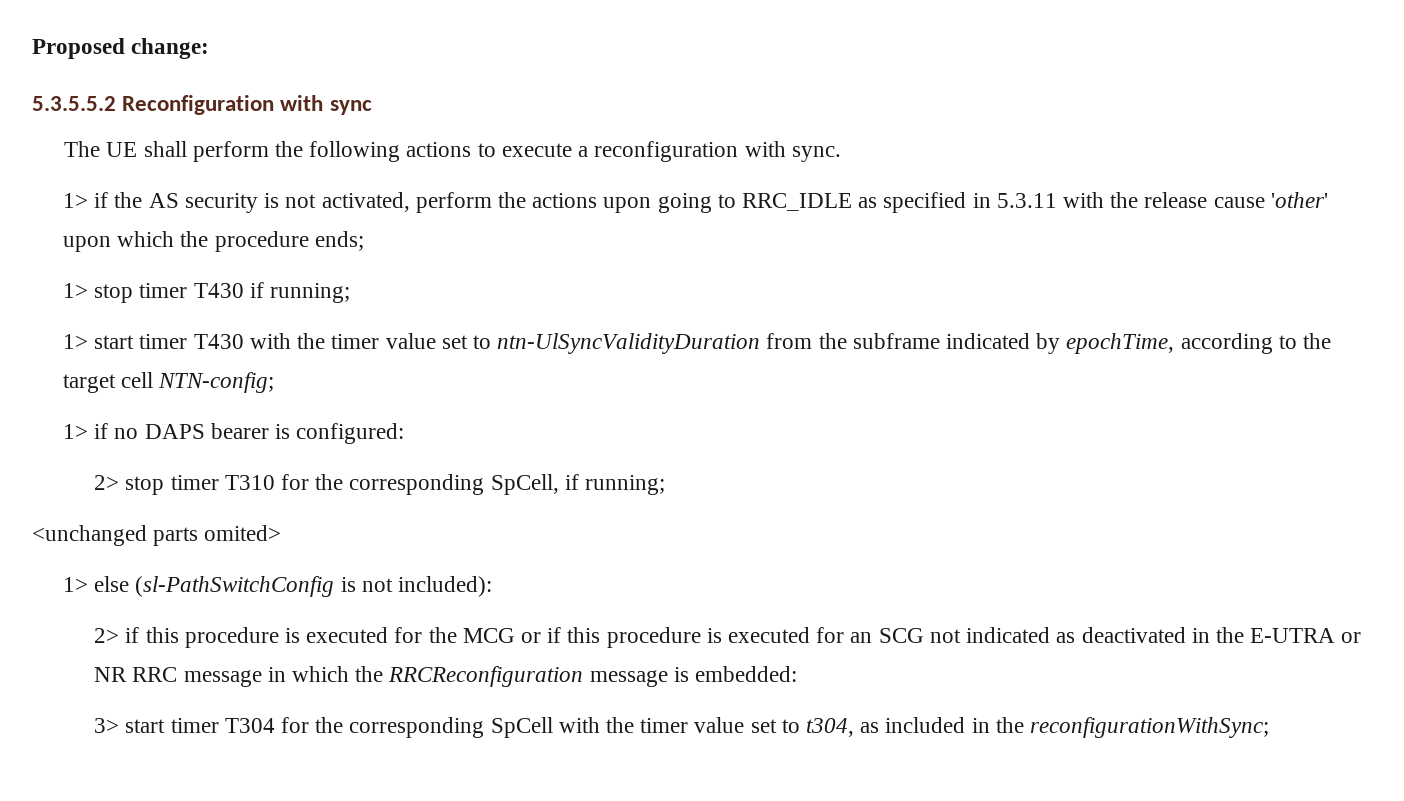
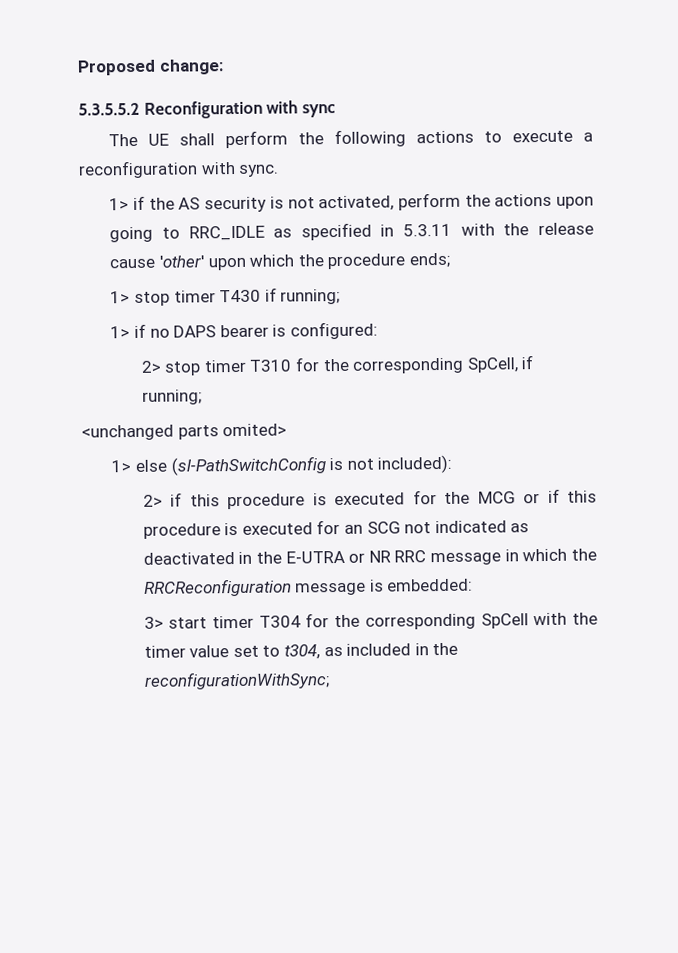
[63,333,1332,354] [63,372,275,393] // 1> start timer T430 with the timer value set to ntn-UlSyncValidityDuration from the subframe indicated by epochTime, according to the target cell NTN-config; -> (341, 296) none

